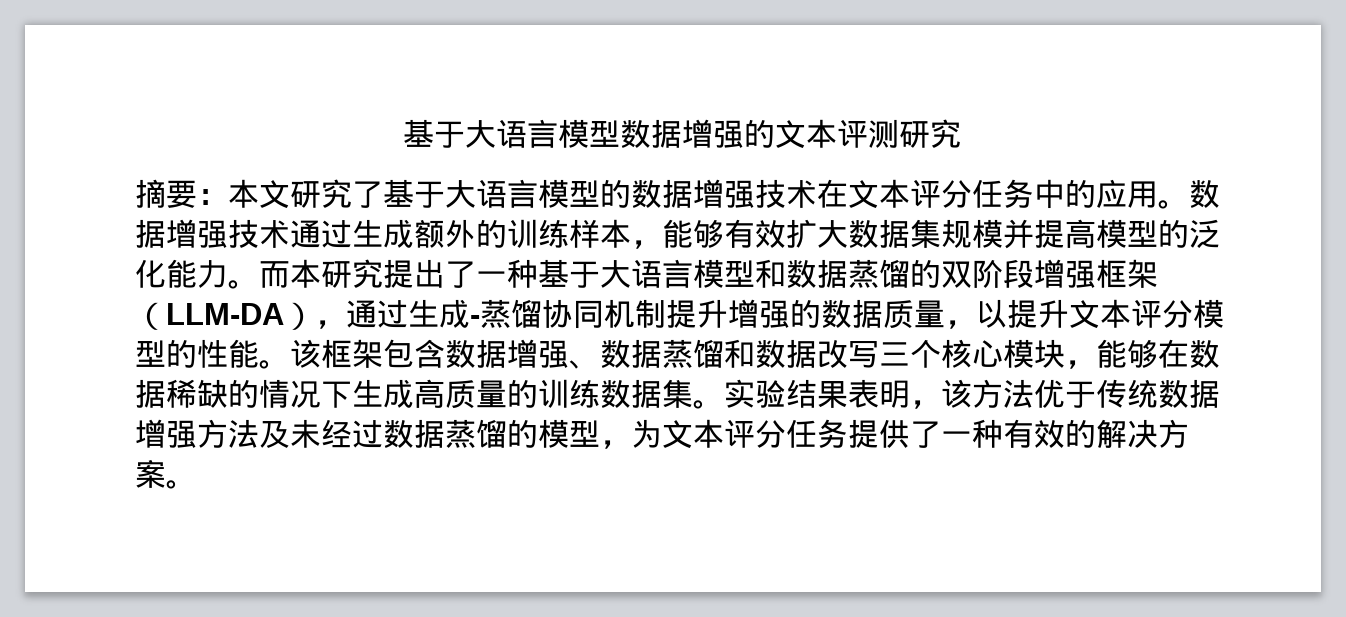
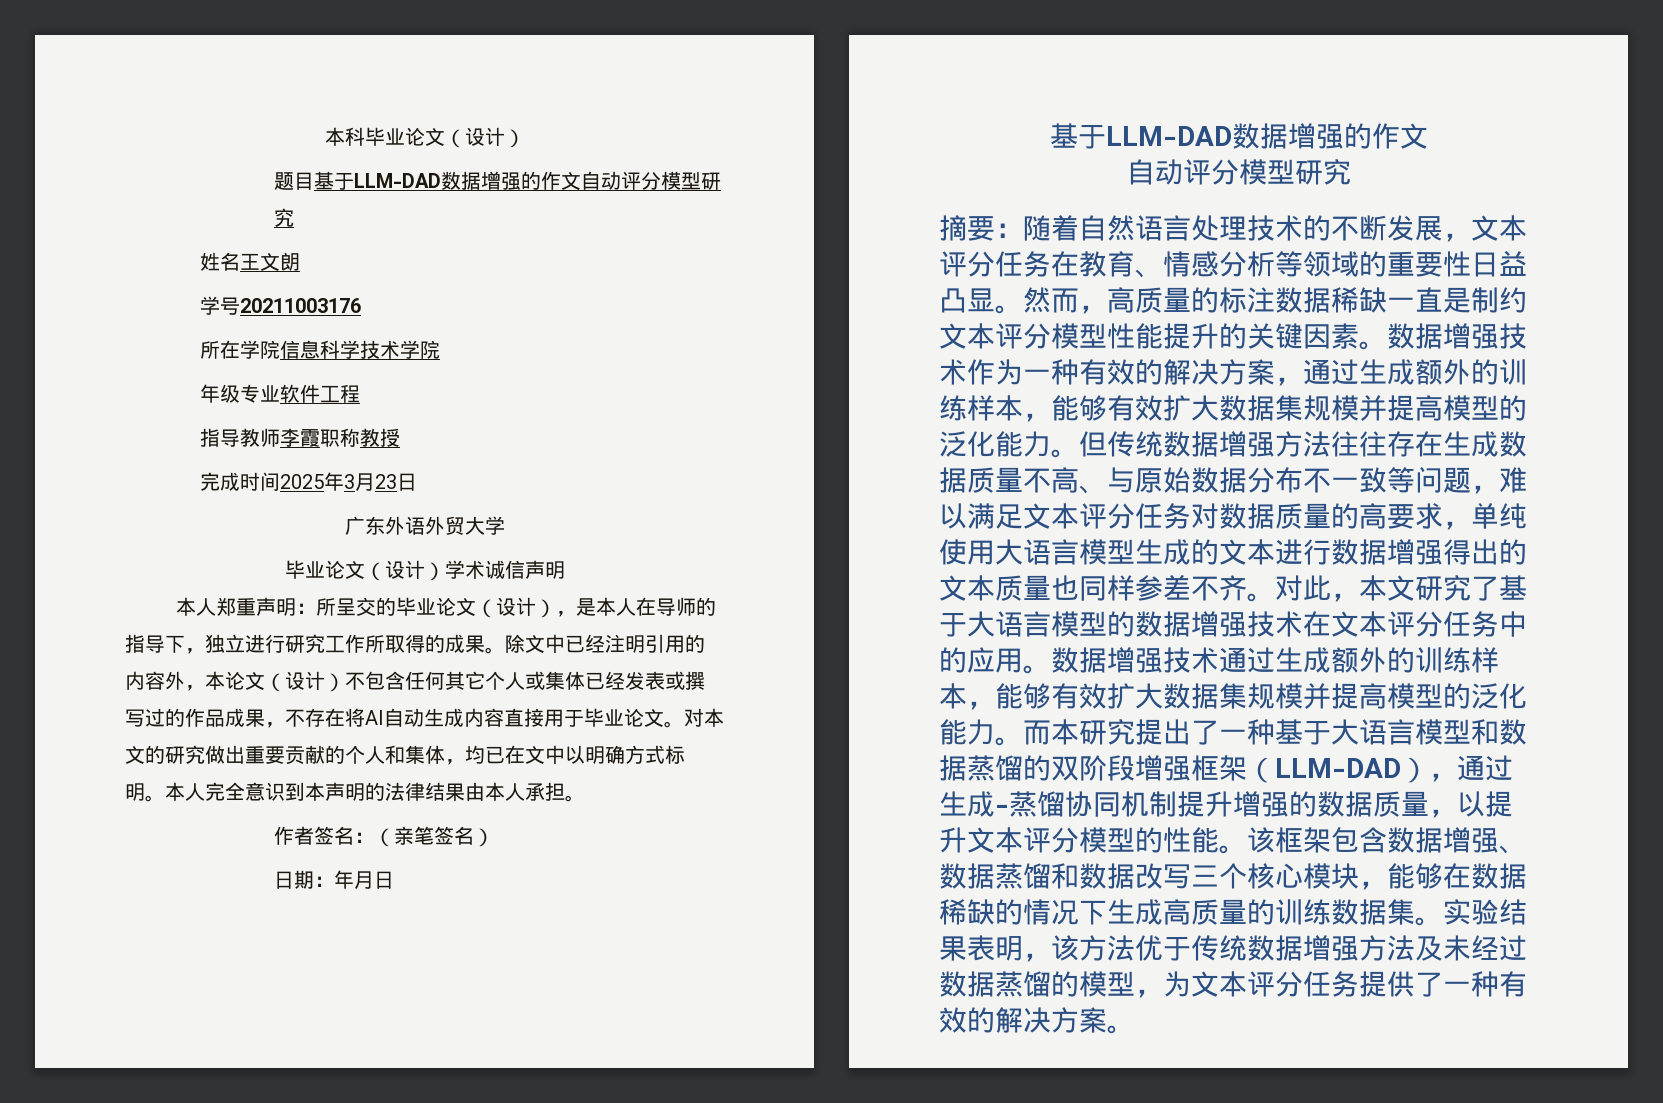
[403,119,961,149] [135,179,228,208] 基于大语言模型数据增强的文本评测研究 // 摘要： -> [324,127,525,148] [274,171,722,190] [274,208,295,227] [199,252,300,271] [199,296,361,315] [199,340,440,359] [199,384,360,403] [199,428,400,447] [199,472,417,491] [344,516,505,535] [284,560,565,581] [175,597,716,618] [125,634,705,654] [125,671,705,692] [125,708,724,728] [125,745,685,765] [125,782,585,802] [274,826,495,847] [274,870,395,889] [1049,123,1428,149] [1126,159,1351,185] [939,215,1527,242] [939,251,1527,278] [939,287,1527,314] [939,323,1527,350] [939,359,1527,386] [939,395,1527,422] [939,431,1527,458] [939,467,1527,494] [939,503,1527,530] [939,539,1527,565] [939,575,1359,602] 本科毕业论文（设计） // 题目基于LLM-DAD数据增强的作文自动评分模型研究 // 姓名王文朗 // 学号20211003176 // 所在学院信息科学技术学院 // 年级专业软件工程 // 指导教师李霞职称教授 // 完成时间2025年3月23日 // 广东外语外贸大学 // 毕业论文（设计）学术诚信声明 // 本人郑重声明：所呈交的毕业论文（设计），是本人在导师的指导下，独立进行研究工作所取得的成果。除文中已经注明引用的内容外，本论文（设计）不包含任何其它个人或集体已经发表或撰写过的作品成果，不存在将AI自动生成内容直接用于毕业论文。对本文的研究做出重要贡献的个人和集体，均已在文中以明确方式标明。本人完全意识到本声明的法律结果由本人承担。 // 作者签名：（亲笔签名） // 日期：年月日 // 基于LLM-DAD数据增强的作文 // 自动评分模型研究 // 摘要：随着自然语言处理技术的不断发展，文本评分任务在教育、情感分析等领域的重要性日益凸显。然而，高质量的标注数据稀缺一直是制约文本评分模型性能提升的关键因素。数据增强技术作为一种有效的解决方案，通过生成额外的训练样本，能够有效扩大数据集规模并提高模型的泛化能力。但传统数据增强方法往往存在生成数据质量不高、与原始数据分布不一致等问题，难以满足文本评分任务对数据质量的高要求，单纯使用大语言模型生成的文本进行数据增强得出的文本质量也同样参差不齐。对此，
[166,303,284,325] LLM-DA -> [1275,758,1401,778] LLM-DAD

